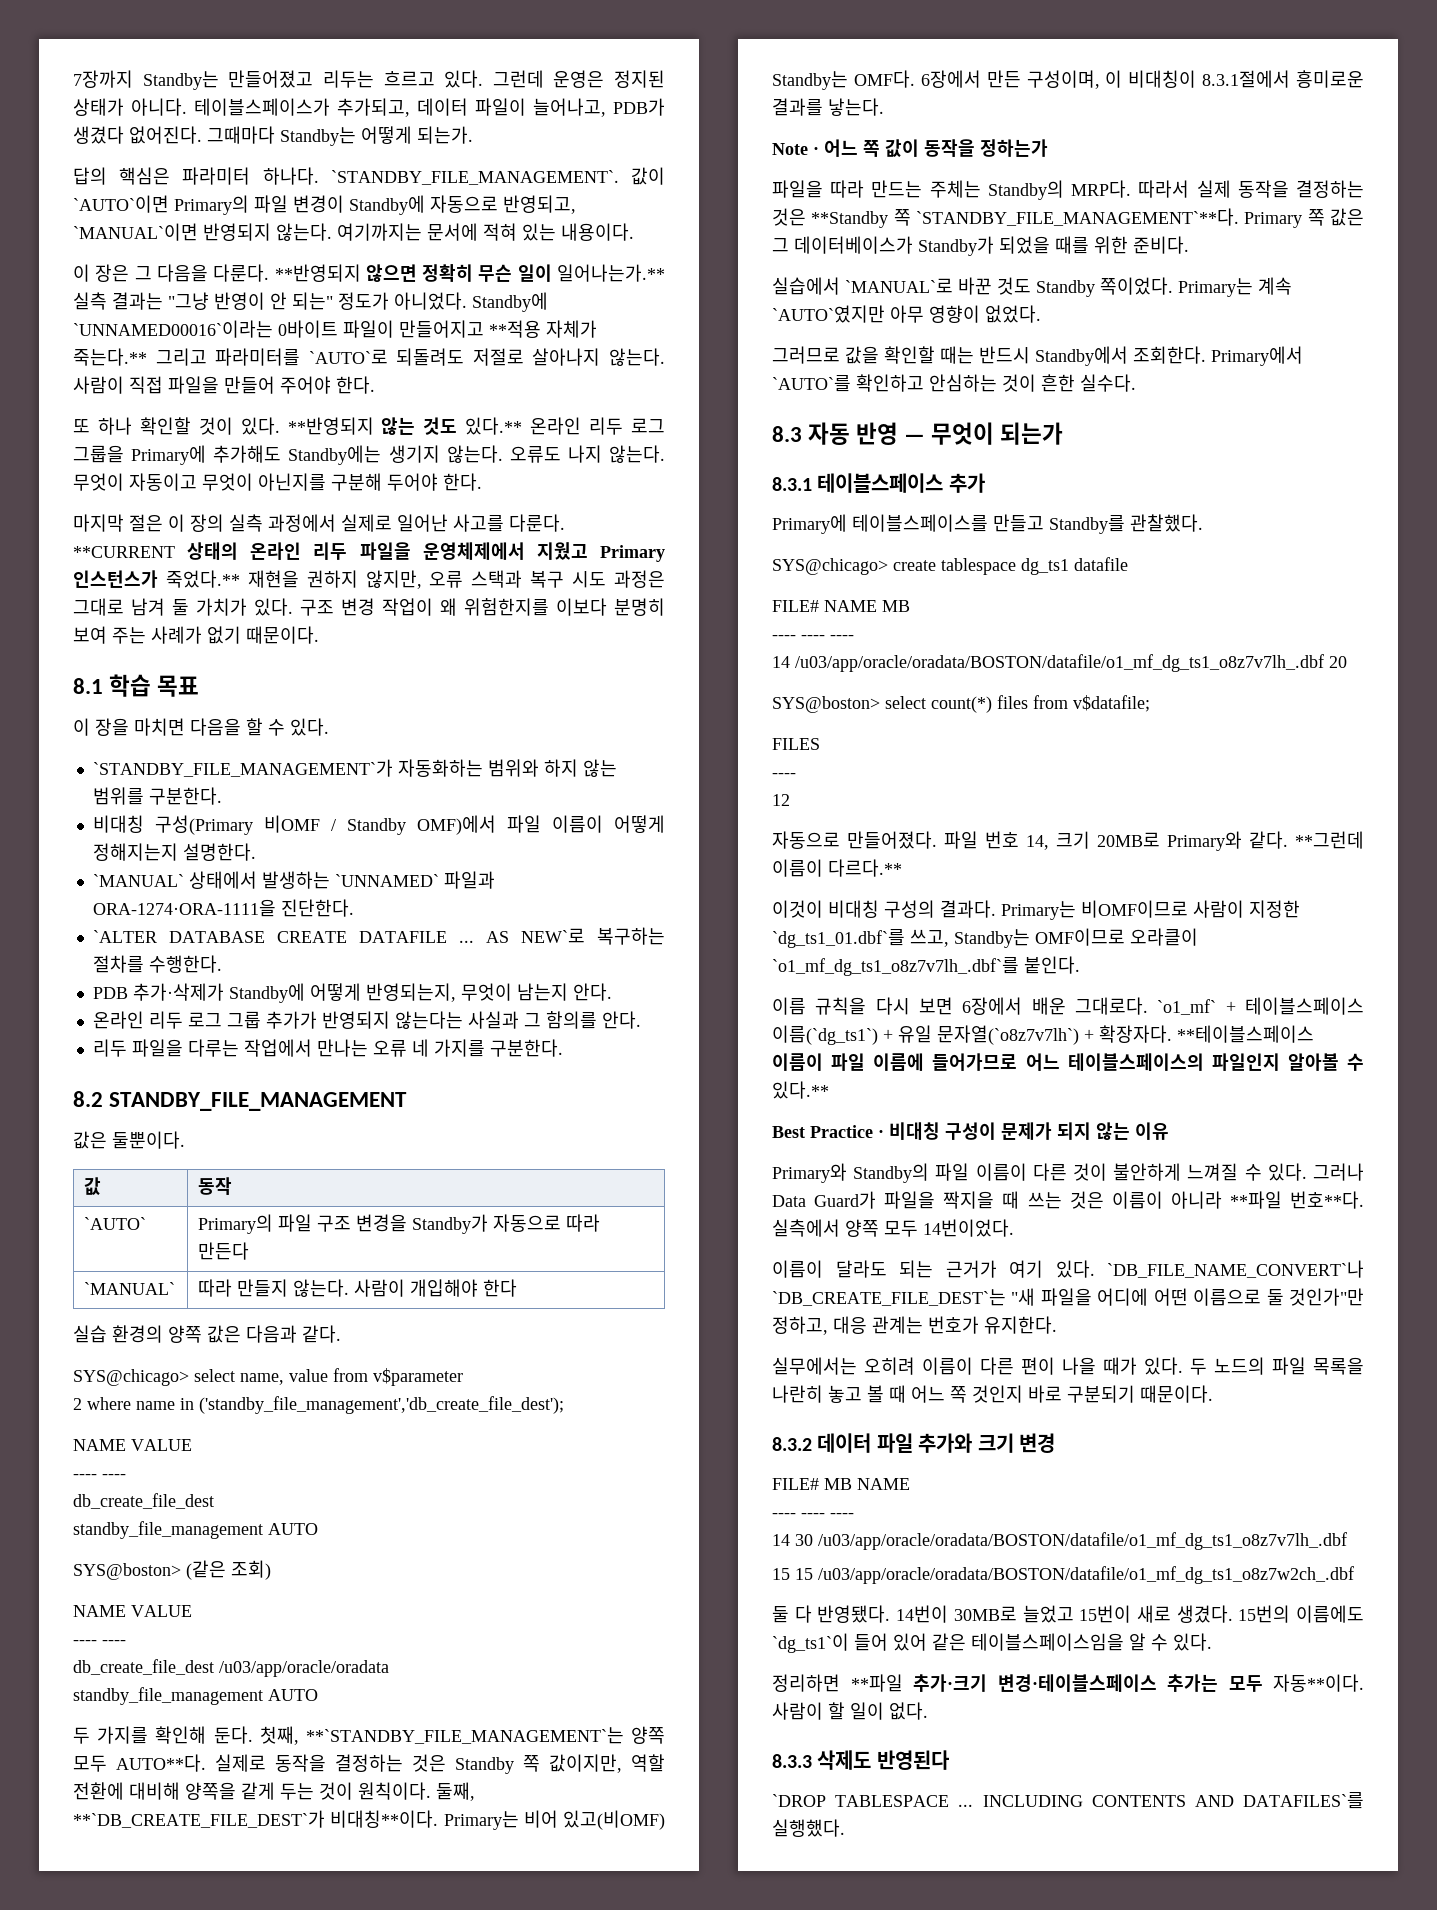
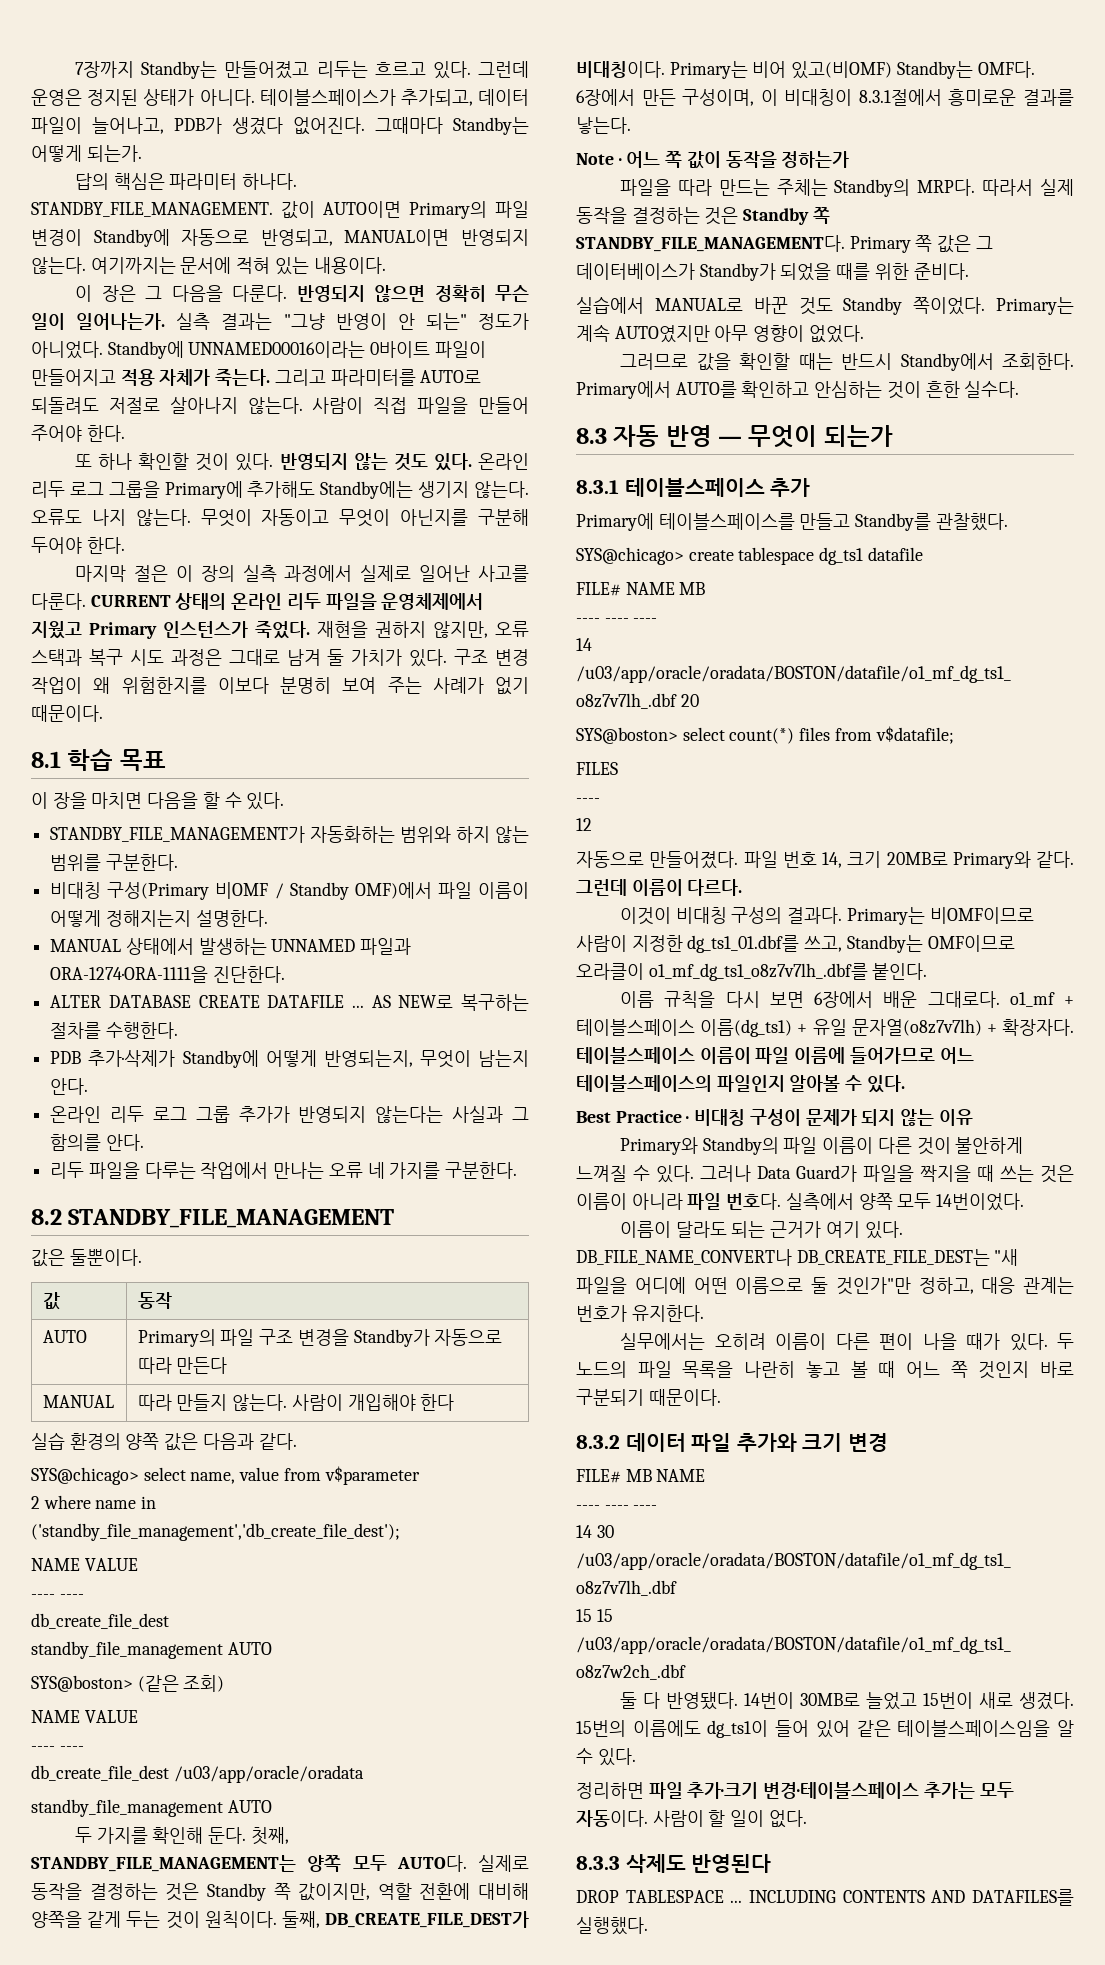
[330,167,665,185] [73,195,169,213] `STANDBY_FILE_MANAGEMENT`. 값이 `AUTO`이면 -> [31,201,401,219] STANDBY_FILE_MANAGEMENT. 값이 AUTO이면
[73,223,198,241] `MANUAL`이면 -> [344,229,450,246] MANUAL이면
[274,264,361,282] **반영되지 -> [296,285,365,302] 반영되지
[557,264,665,282] 일어나는가.** -> [76,313,166,330] 일어나는가.
[73,320,273,338] `UNNAMED00016`이라는 -> [188,341,366,358] UNNAMED00016이라는
[489,320,597,338] [73,348,147,366] **적용 자체가 죽는다.** -> [120,369,271,386] 적용 자체가 죽는다.
[308,349,388,364] `AUTO`로 -> [420,370,482,383] AUTO로
[287,417,374,435] **반영되지 -> [279,453,348,470] 반영되지
[465,417,523,435] 있다.** -> [433,453,472,471] 있다.
[73,546,175,558] **CURRENT -> [90,595,171,607] CURRENT
[165,570,240,588] 죽었다.** -> [255,621,310,639] 죽었다.
[92,759,393,777] `STANDBY_FILE_MANAGEMENT`가 -> [50,826,306,843] STANDBY_FILE_MANAGEMENT가
[92,874,184,887] `MANUAL` -> [50,939,122,952] MANUAL
[334,874,439,887] `UNNAMED` -> [271,939,356,952] UNNAMED
[92,930,157,943] `ALTER -> [50,995,102,1008] ALTER
[520,928,585,943] NEW`로 -> [398,995,454,1008] NEW로
[84,1217,147,1230] `AUTO` -> [42,1330,87,1343] AUTO
[84,1282,176,1295] `MANUAL` -> [42,1395,114,1408] MANUAL
[305,1726,665,1744] [73,1754,206,1772] **`STANDBY_FILE_MANAGEMENT`는 양쪽 모두 AUTO**다. -> [31,1855,467,1872] STANDBY_FILE_MANAGEMENT는 양쪽 모두 AUTO다.
[73,1810,439,1828] **`DB_CREATE_FILE_DEST`가 비대칭**이다. -> [324,1911,529,1928] [576,61,665,78] DB_CREATE_FILE_DEST가 비대칭이다.
[811,208,1239,228] **Standby 쪽 `STANDBY_FILE_MANAGEMENT`**다. -> [743,207,830,225] [576,235,845,252] Standby 쪽 STANDBY_FILE_MANAGEMENT다.
[845,278,953,293] `MANUAL`로 -> [654,298,743,311] MANUAL로
[772,305,885,323] `AUTO`였지만 -> [614,325,710,343] AUTO였지만
[772,375,851,392] `AUTO`를 -> [675,381,737,398] AUTO를
[1295,831,1364,849] [772,859,902,877] **그런데 이름이 다르다.** -> [576,879,743,896] 그런데 이름이 다르다.
[772,929,905,948] `dg_ts1_01.dbf`를 -> [687,935,800,953] dg_ts1_01.dbf를
[772,957,1019,976] `o1_mf_dg_ts1_o8z7v7lh_.dbf`를 -> [648,963,868,981] o1_mf_dg_ts1_o8z7v7lh_.dbf를
[1157,999,1217,1015] `o1_mf` -> [1009,992,1055,1007] o1_mf
[772,1025,878,1045] 이름(`dg_ts1`) -> [700,1019,793,1037] 이름(dg_ts1)
[937,1025,1079,1045] 문자열(`o8z7v7lh`) -> [851,1019,982,1036] 문자열(o8z7v7lh)
[1177,1025,1314,1043] **테이블스페이스 -> [576,1047,695,1064] 테이블스페이스
[772,1081,829,1099] 있다.** -> [866,1075,905,1093] 있다.
[1229,1191,1364,1209] **파일 번호**다. -> [687,1193,782,1210] 파일 번호다.
[1107,1260,1364,1278] [772,1289,1006,1306] `DB_FILE_NAME_CONVERT`나 `DB_CREATE_FILE_DEST`는 -> [576,1249,990,1266] DB_FILE_NAME_CONVERT나 DB_CREATE_FILE_DEST는
[772,1633,849,1653] `dg_ts1`이 -> [707,1720,769,1738] dg_ts1이
[850,1674,903,1692] **파일 -> [648,1782,683,1799] 파일
[1273,1674,1364,1692] 자동**이다. -> [576,1810,648,1827] 자동이다.
[772,1794,826,1807] `DROP -> [576,1890,619,1903] DROP
[1243,1792,1364,1809] DATAFILES`를 -> [972,1889,1074,1906] DATAFILES를

